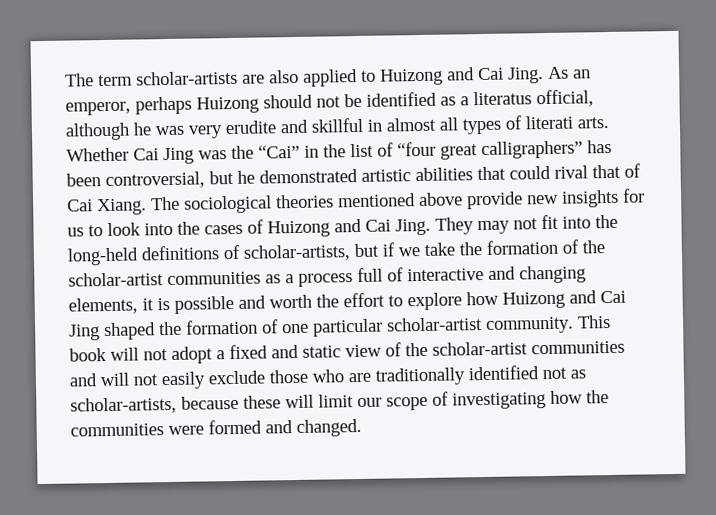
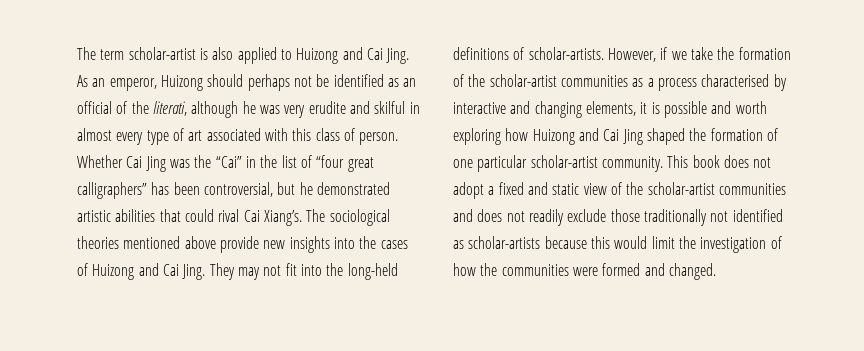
[136,70,265,86] scholar-artists are -> [128,47,208,60] scholar-artist is
[135,96,192,115] perhaps -> (157, 84) none
(313, 101) none -> [247,74,290,91] perhaps
[460,89,594,108] a literatus official, -> [403,78,417,87] [77,101,187,116] an official of the literati,
[311,117,364,133] skillful -> [374,101,406,114] skilful
[439,115,609,135] all types of literati arts. -> [116,128,399,145] every type of art associated with this class of person.
[592,163,641,179] [67,198,147,216] that of Cai Xiang. -> [243,210,302,226] Cai Xiang’s.
[622,188,645,203] [67,222,141,237] for us to look -> (330, 244) none
[243,243,379,262] scholar-artists, but -> [528,47,656,62] scholar-artists. However,
[357,267,404,283] full of -> [701,74,787,91] characterised by
[316,292,462,311] the effort to explore -> [453,128,501,145] exploring
[110,347,139,361] will -> [723,155,749,168] does
[100,365,586,390] [70,391,546,415] will not easily exclude those who are traditionally identified not as scholar-artists, because these will limit our scope of investigating -> [477,209,783,226] [453,236,782,253] does not readily exclude those traditionally not identified as scholar-artists because this would limit the investigation of

